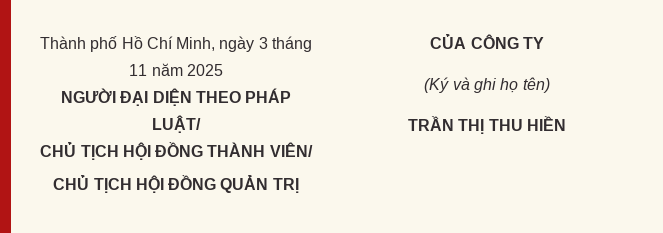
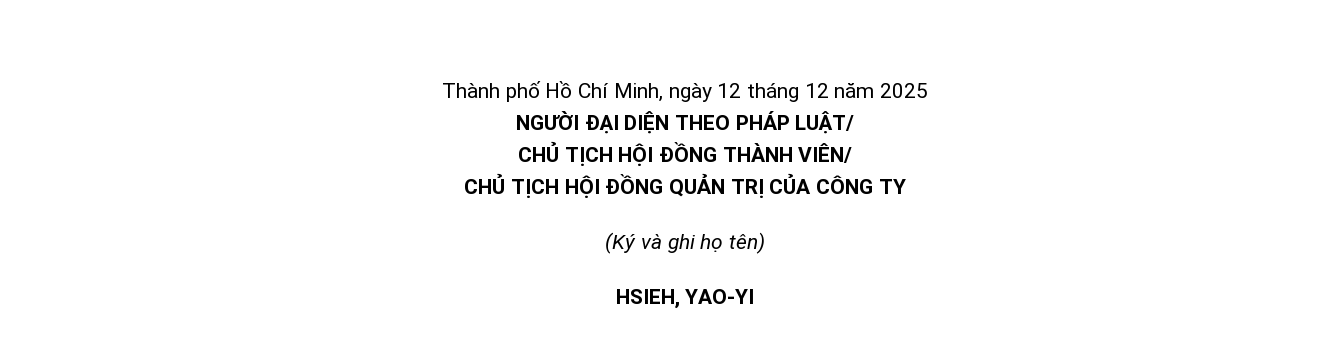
[258,36,313,52] [129,64,148,76] 3 tháng 11 -> [717,83,829,102] 12 tháng 12
[408,116,566,134] TRẦN THỊ THU HIỀN -> [615,289,755,309] HSIEH, YAO-YI

